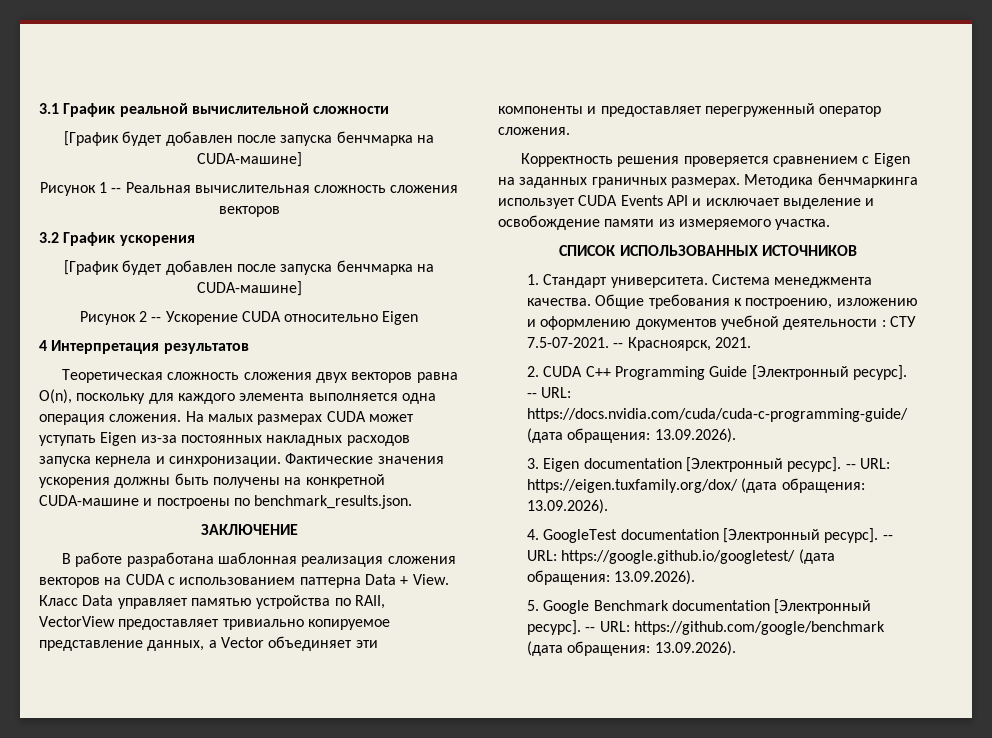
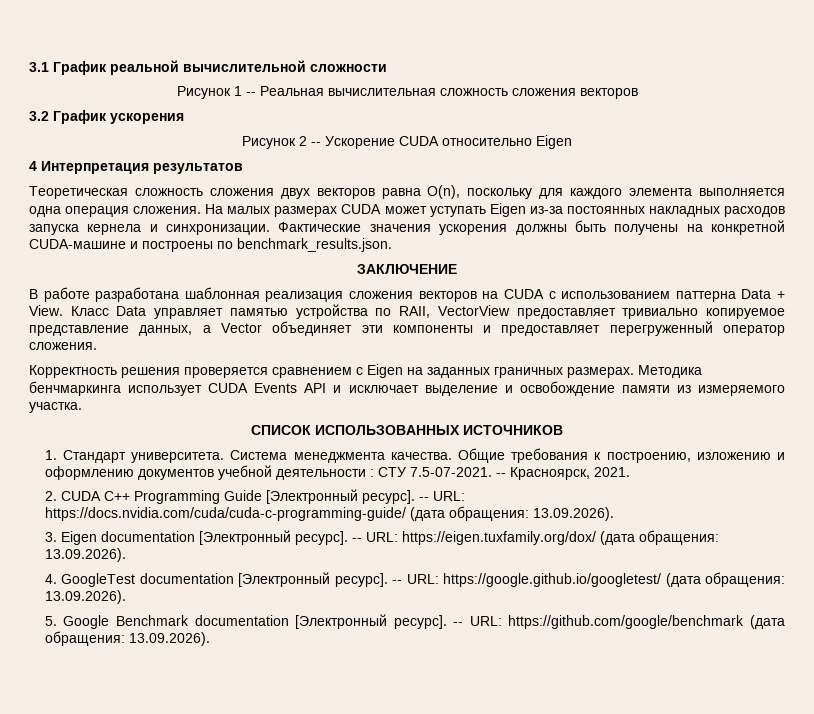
[64,131,434,146] [196,152,302,167] // [График будет добавлен после запуска бенчмарка на CUDA-машине] -> (387, 68) none
[64,260,434,275] [196,281,302,296] // [График будет добавлен после запуска бенчмарка на CUDA-машине] -> (184, 118) none

